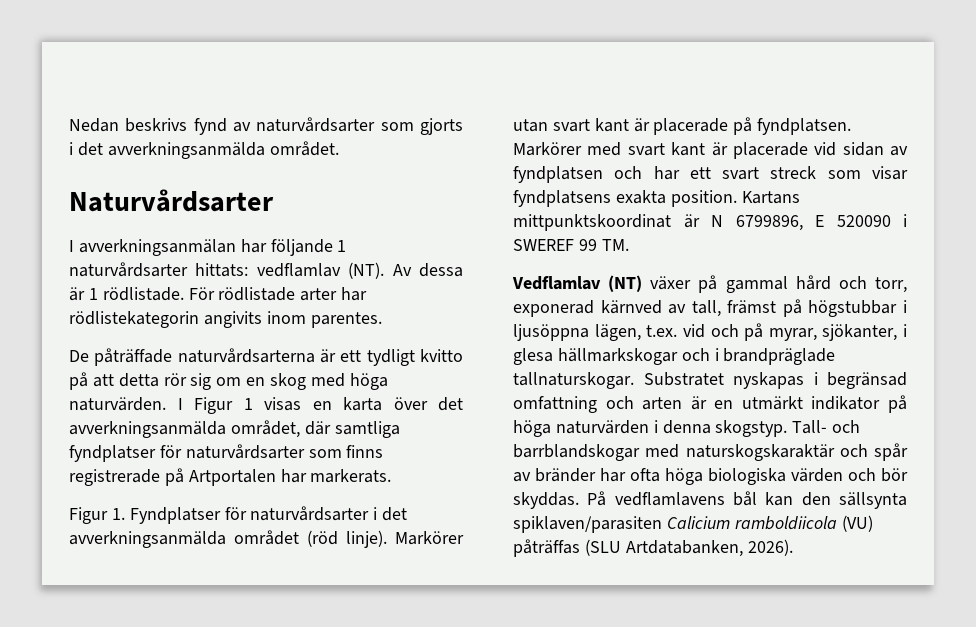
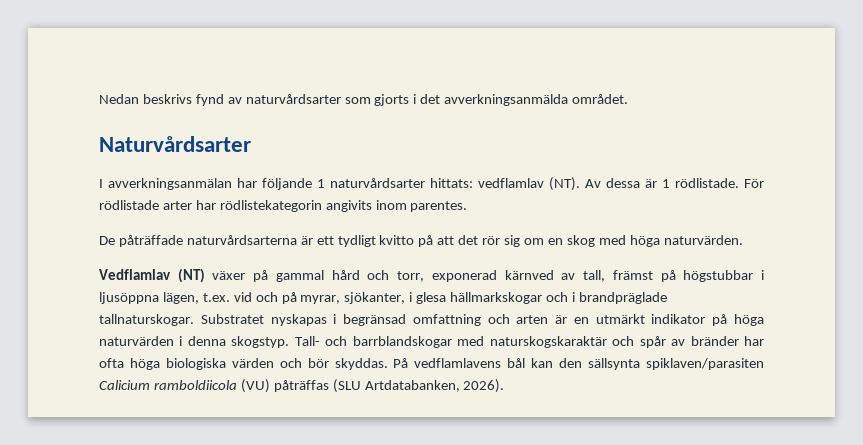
[118,373,159,387] detta -> [458,235,479,245] det
[177,397,463,414] [69,420,400,438] [69,444,384,462] [69,468,392,486] [69,506,408,524] [69,530,464,548] [513,117,852,135] [513,142,908,159] [513,166,908,183] [513,190,800,207] [513,214,907,231] [513,239,629,251] I Figur 1 visas en karta över det avverkningsanmälda området, där samtliga fyndplatser för naturvårdsarter som finns registrerade på Artportalen har markerats. // Figur 1. Fyndplatser för naturvårdsarter i det avverkningsanmälda området (röd linje). Markörer utan svart kant är placerade på fyndplatsen. Markörer med svart kant är placerade vid sidan av fyndplatsen och har ett svart streck som visar fyndplatsens exakta position. Kartans mittpunktskoordinat är N 6799896, E 520090 i SWEREF 99 TM. -> (743, 240) none

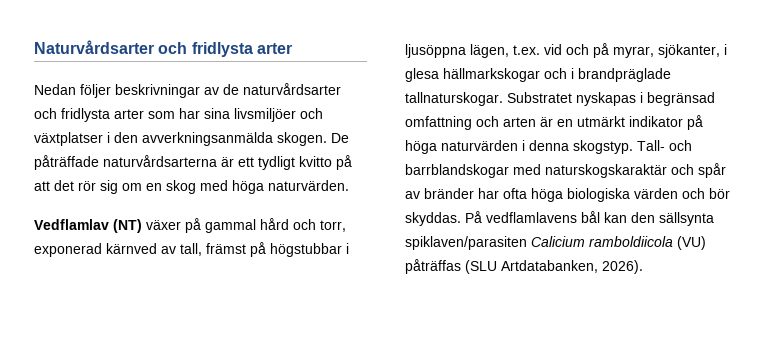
[99,94,629,106] [99,136,251,152] [99,177,764,191] [99,200,468,212] Nedan beskrivs fynd av naturvårdsarter som gjorts i det avverkningsanmälda området. // Naturvårdsarter // I avverkningsanmälan har följande 1 naturvårdsarter hittats: vedflamlav (NT). Av dessa är 1 rödlistade. För rödlistade arter har rödlistekategorin angivits inom parentes. // -> [34,40,292,57] [34,83,341,98] [34,108,323,122] [34,132,327,146] Naturvårdsarter och fridlysta arter // Nedan följer beskrivningar av de naturvårdsarter och fridlysta arter som har sina livsmiljöer och växtplatser i den avverkningsanmälda skogen.

